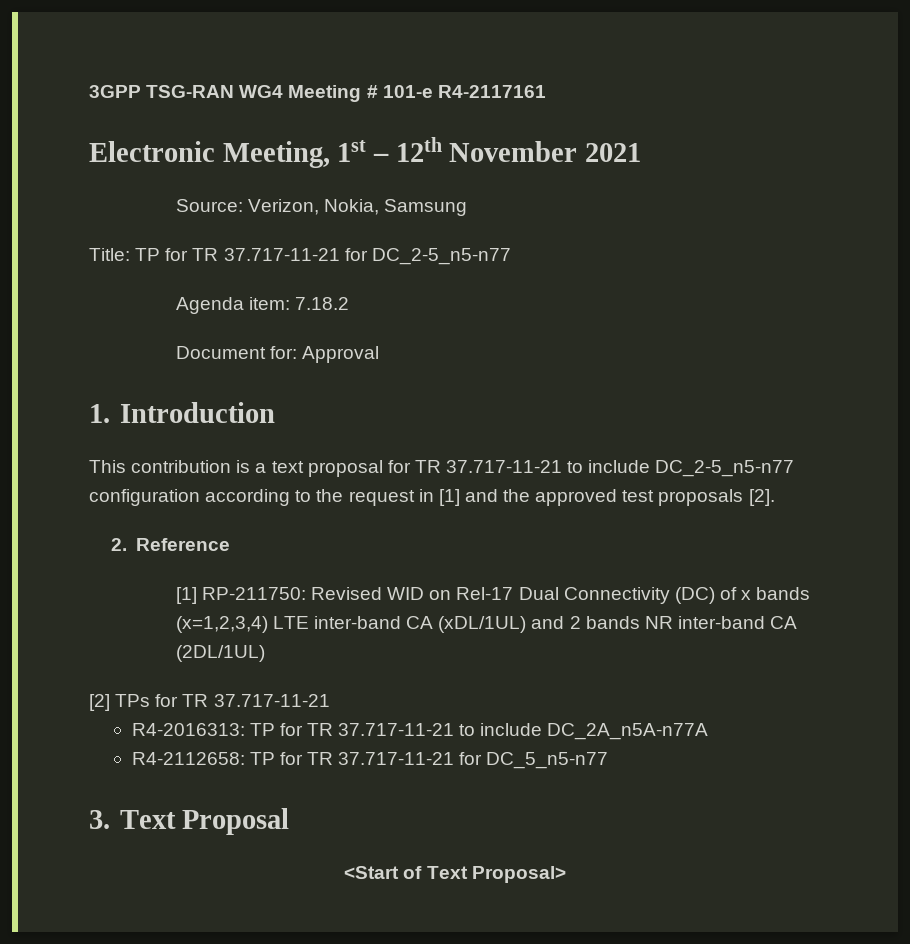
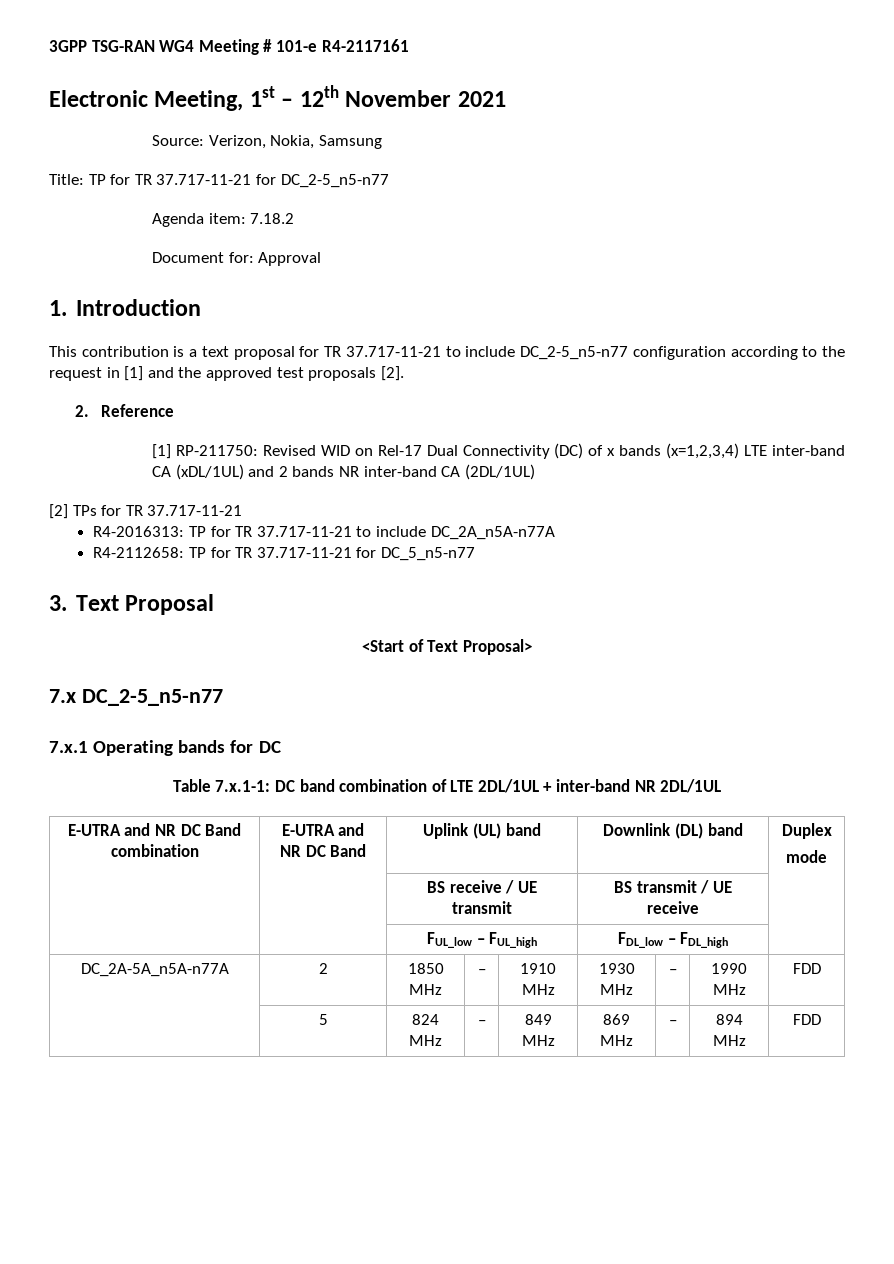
(566, 874) none -> [49,689,223,706] [49,740,281,756] [172,779,722,793] [67,823,242,836] [110,844,199,857] [281,823,365,836] [279,844,367,857] [423,823,541,839] [603,823,743,839] [781,823,832,839] [786,850,827,863] [427,880,537,894] [452,901,512,914] [614,880,732,894] [647,901,699,914] [426,932,538,948] [617,932,729,948] [80,963,229,977] [318,963,328,974] [407,963,444,974] [409,984,442,995] [477,969,486,974] [520,963,556,974] [521,984,555,995] [598,963,635,974] [600,984,633,995] [668,969,677,974] [711,963,747,974] [712,984,746,995] [792,963,821,974] [318,1014,328,1025] [412,1014,439,1025] [409,1035,442,1046] [477,1020,486,1025] [524,1014,552,1025] [521,1035,555,1046] [603,1014,630,1025] [600,1035,633,1046] [668,1020,677,1025] [715,1014,743,1025] [712,1035,746,1046] [792,1014,821,1025] // 7.x DC_2-5_n5-n77 // 7.x.1 Operating bands for DC // Table 7.x.1-1: DC band combination of LTE 2DL/1UL + inter-band NR 2DL/1UL // E-UTRA and NR DC Band combination | E-UTRA and NR DC Band | Uplink (UL) band | Downlink (DL) band | Duplex // mode // | | BS receive / UE transmit | BS transmit / UE receive | // | | FUL_low – FUL_high | FDL_low – FDL_high | // DC_2A-5A_n5A-n77A | 2 | 1850 MHz | – | 1910 MHz | 1930 MHz | – | 1990 MHz | FDD // | 5 | 824 MHz | – | 849 MHz | 869 MHz | – | 894 MHz | FDD

